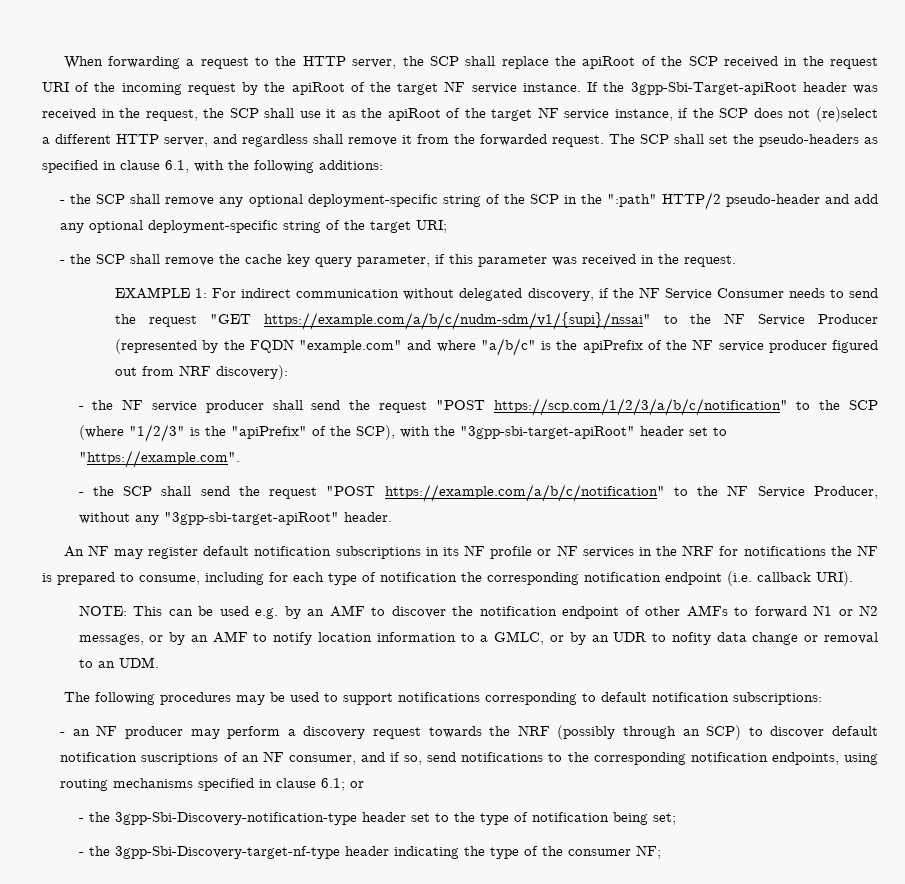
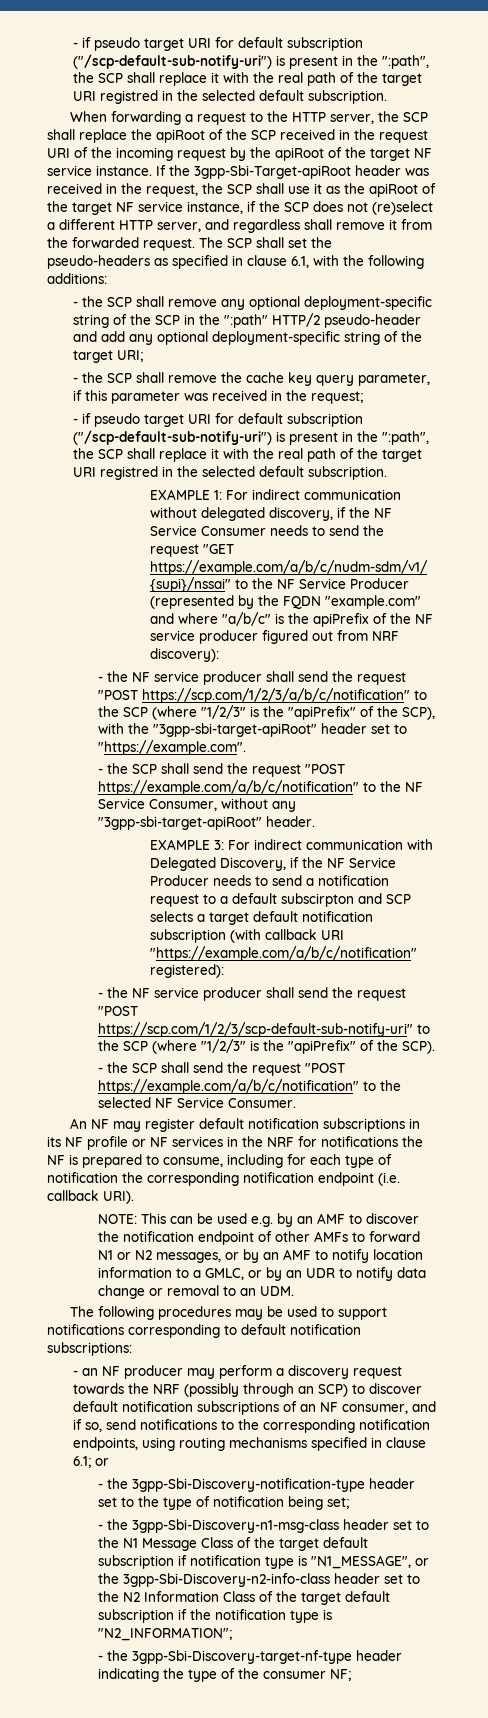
(63, 62) none -> [72,37,363,51] [72,54,429,69] [72,72,422,86] [72,90,387,104] - if pseudo target URI for default subscription ("/scp-default-sub-notify-uri") is present in the ":path", the SCP shall replace it with the real path of the target URI registred in the selected default subscription. //
[684,255,737,267] request. -> [310,391,363,404] [72,413,363,427] [72,430,429,445] [72,448,422,462] [72,466,387,480] request; // - if pseudo target URI for default subscription ("/scp-default-sub-notify-uri") is present in the ":path", the SCP shall replace it with the real path of the target URI registred in the selected default subscription.
[813,486,878,499] Producer, -> [149,799,218,811] Consumer,
(392, 517) none -> [149,839,433,850] [149,857,396,871] [149,875,389,886] [149,893,411,907] [149,911,373,925] [149,929,344,943] [149,946,417,961] [149,964,224,978] [98,987,407,1001] [98,1006,139,1016] [98,1022,431,1037] [98,1039,436,1054] [98,1062,346,1076] [98,1079,402,1094] [98,1097,297,1108] // EXAMPLE 3: For indirect communication with Delegated Discovery, if the NF Service Producer needs to send a notification request to a default subscirpton and SCP selects a target default notification subscription (with callback URI "https://example.com/a/b/c/notification" registered): // - the NF service producer shall send the request "POST https://scp.com/1/2/3/scp-default-sub-notify-uri" to the SCP (where "1/2/3" is the "apiPrefix" of the SCP). // - the SCP shall send the request "POST https://example.com/a/b/c/notification" to the selected NF Service Consumer.
[671,632,711,645] nofity -> [356,1267,394,1281] notify
[141,753,219,765] suscriptions -> [196,1401,279,1415] subscriptions
(676, 819) none -> [98,1519,430,1533] [98,1537,369,1551] [98,1555,430,1569] [98,1573,421,1587] [98,1591,391,1605] [98,1609,333,1623] [98,1627,233,1641] // - the 3gpp-Sbi-Discovery-n1-msg-class header set to the N1 Message Class of the target default subscription if notification type is "N1_MESSAGE", or the 3gpp-Sbi-Discovery-n2-info-class header set to the N2 Information Class of the target default subscription if the notification type is "N2_INFORMATION";

